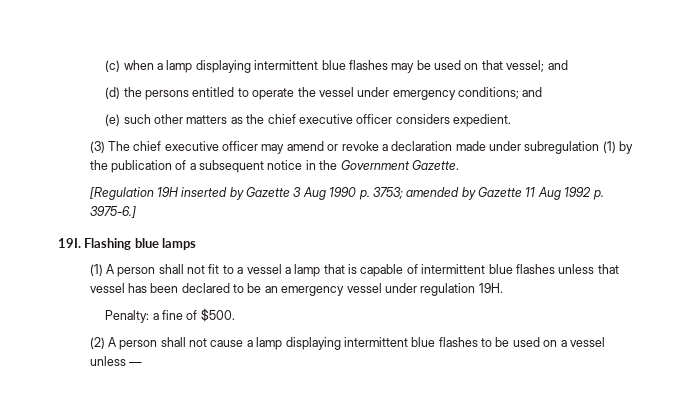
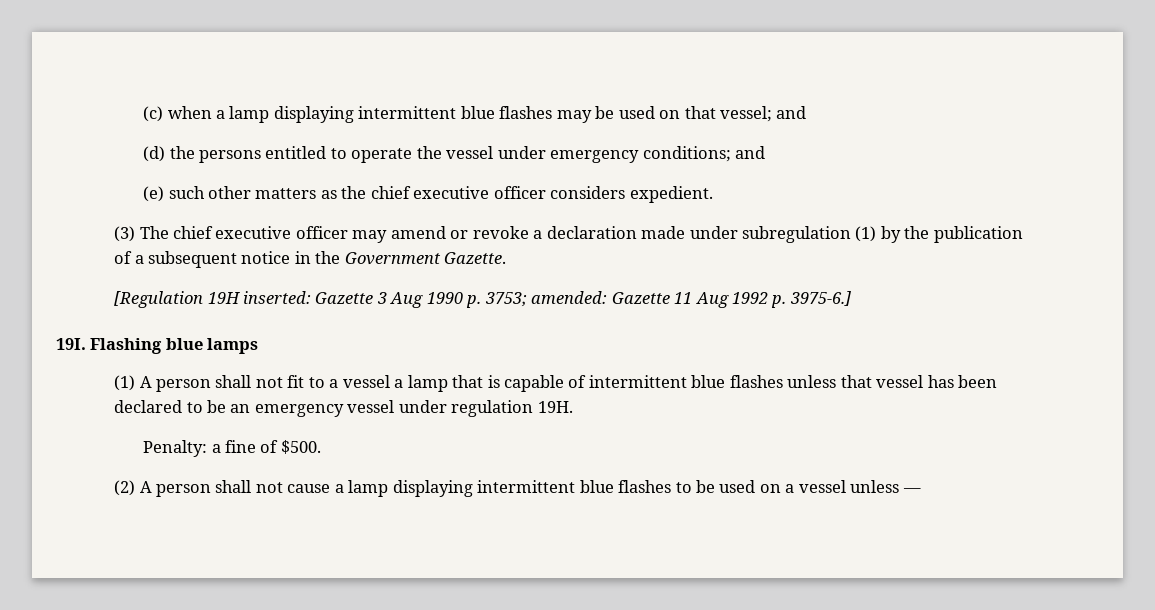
[181,187,244,200] inserted by -> [242,291,311,304] inserted:
[406,187,476,200] amended by -> [531,291,608,304] amended:

